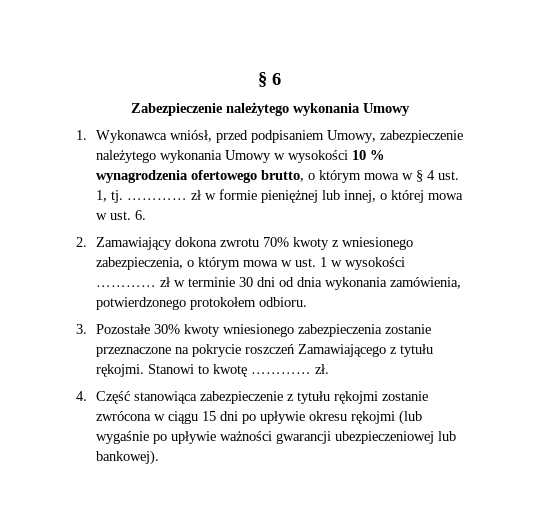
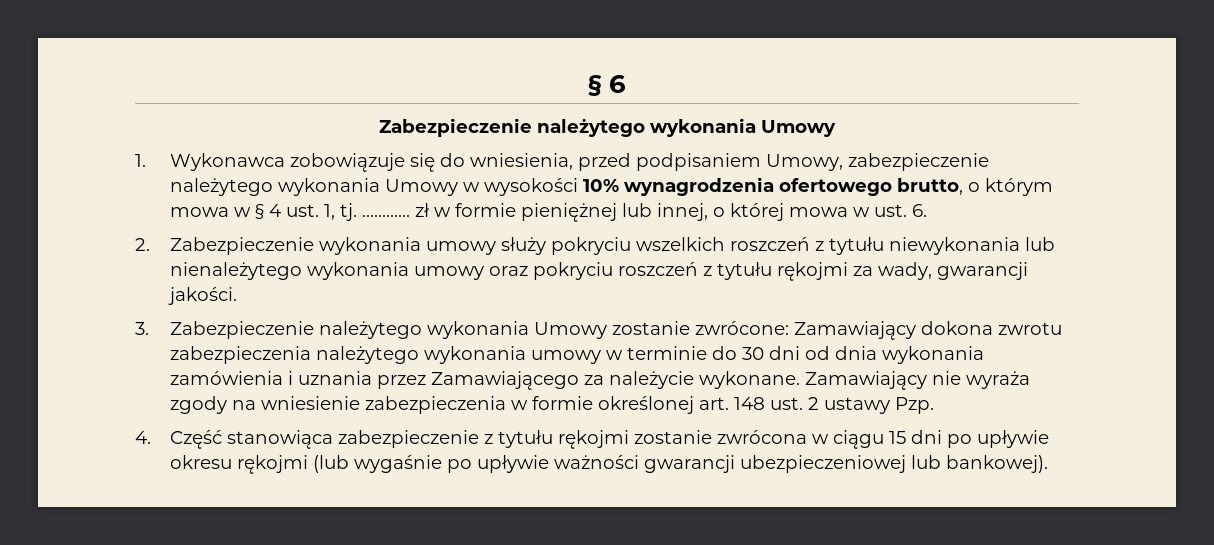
[169,130,212,142] wniósł, -> [289,153,573,172] zobowiązuje się do wniesienia,
[351,150,385,160] 10 % -> [582,179,619,192] 10%
[95,237,413,250] [95,257,405,270] [95,277,170,287] Zamawiający dokona zwrotu 70% kwoty z wniesionego zabezpieczenia, o którym mowa w ust. 1 w wysokości ………… zł -> [169,237,1055,255] [169,262,1028,281] [167,287,237,305] [135,321,1062,340] [169,346,601,364] Zabezpieczenie wykonania umowy służy pokryciu wszelkich roszczeń z tytułu niewykonania lub nienależytego wykonania umowy oraz pokryciu roszczeń z tytułu rękojmi za wady, gwarancji jakości. // 3. Zabezpieczenie należytego wykonania Umowy zostanie zwrócone: Zamawiający dokona zwrotu zabezpieczenia należytego wykonania umowy
(235, 282) none -> [711,346,737,360] do
[389,277,461,289] [95,297,307,310] [76,324,431,337] [95,344,433,357] [95,364,329,377] zamówienia, potwierdzonego protokołem odbioru. // 3. Pozostałe 30% kwoty wniesionego zabezpieczenia zostanie przeznaczone na pokrycie roszczeń Zamawiającego z tytułu rękojmi. Stanowi to kwotę ………… zł. -> [169,371,1030,390] [169,396,934,414] zamówienia i uznania przez Zamawiającego za należycie wykonane. Zamawiający nie wyraża zgody na wniesienie zabezpieczenia w formie określonej art. 148 ust. 2 ustawy Pzp.

